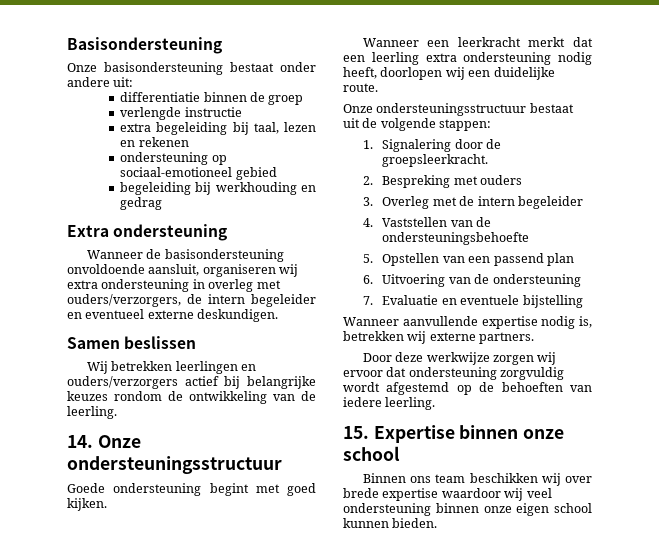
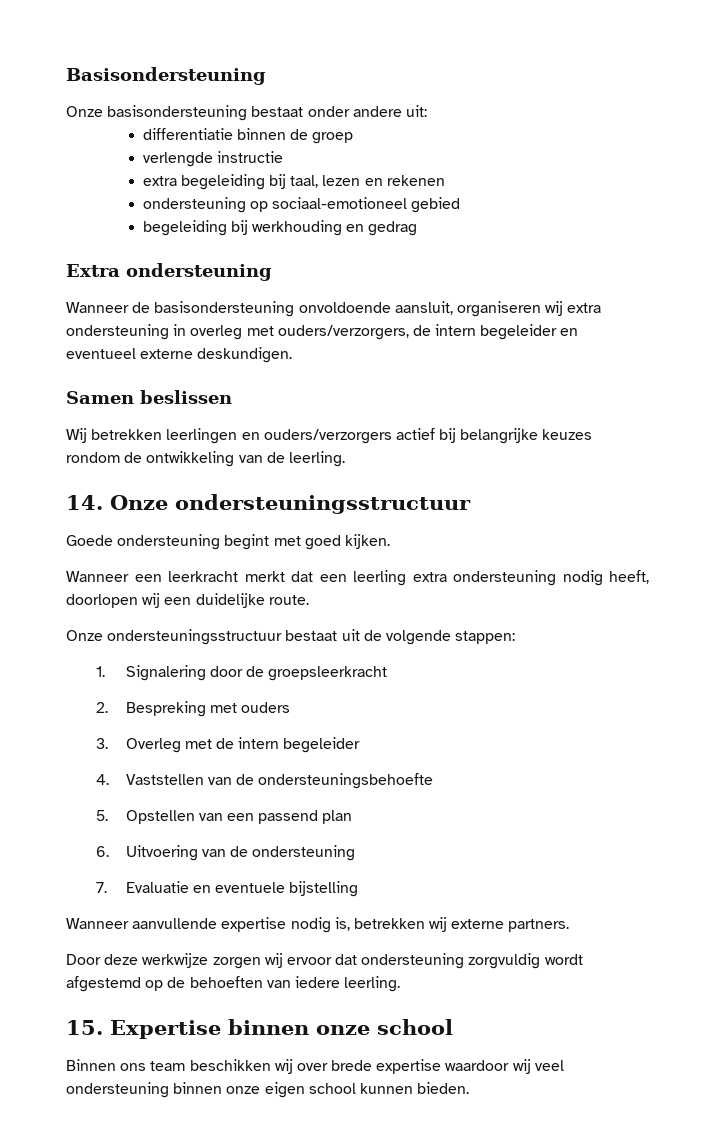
[382,154,489,167] groepsleerkracht. -> [268,666,388,681] groepsleerkracht

